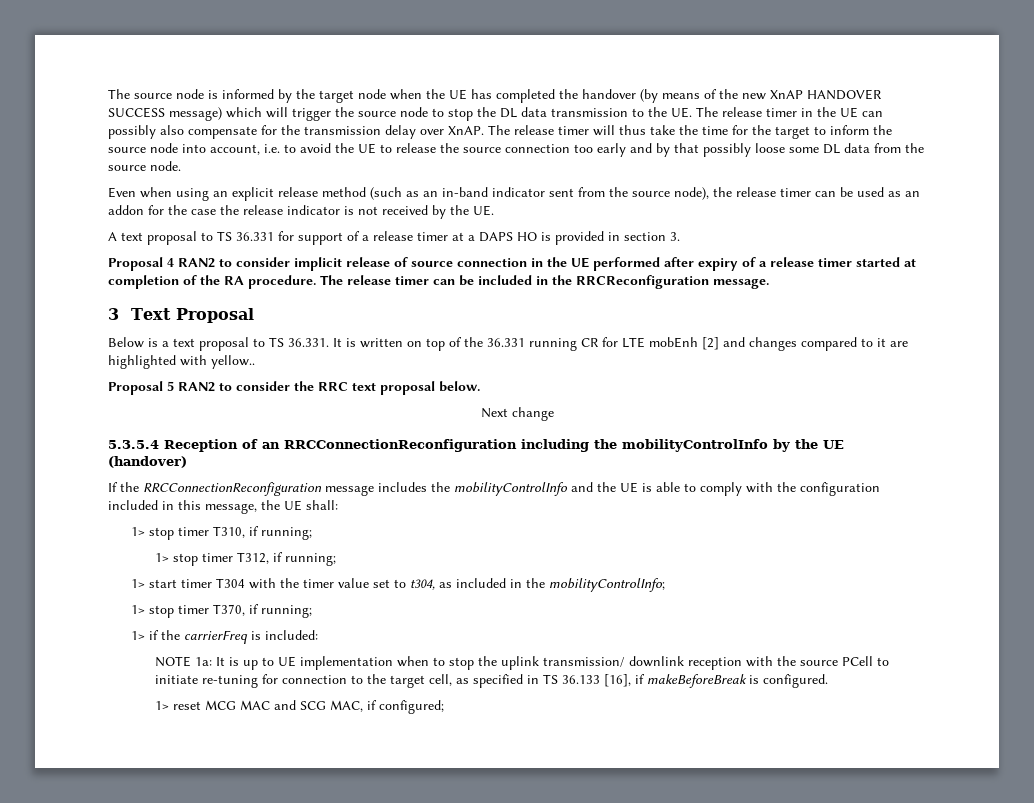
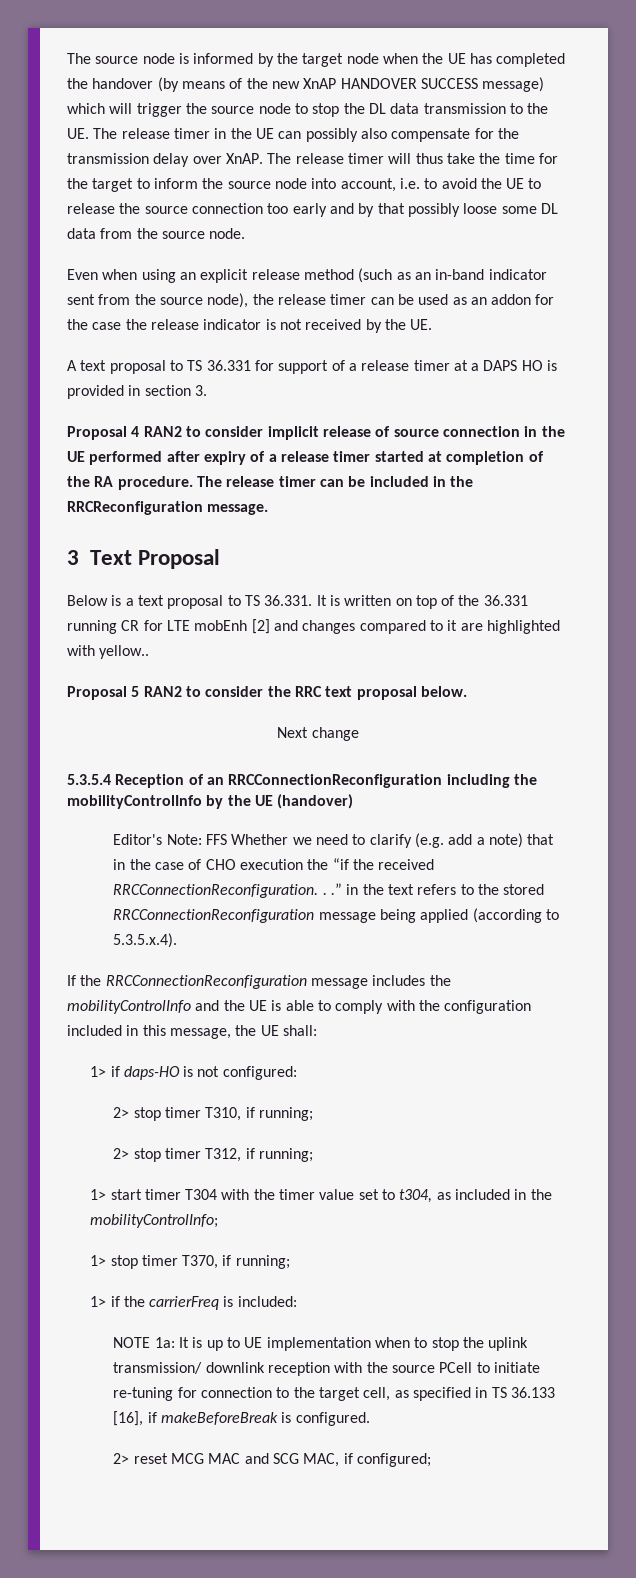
(187, 462) none -> [113,833,555,848] [113,858,435,870] [113,883,545,898] [113,908,559,923] [113,933,178,948] // Editor's Note: FFS Whether we need to clarify (e.g. add a note) that in the case of CHO execution the “if the received RRCConnectionReconfiguration. . .” in the text refers to the stored RRCConnectionReconfiguration message being applied (according to 5.3.5.x.4).
(146, 531) none -> [110,1066,297,1080] [113,1107,130,1118] if daps-HO is not configured: // 2>
[154,553,169,562] 1> -> [113,1148,130,1159] 2>
[154,701,169,710] 1> -> [113,1453,130,1464] 2>

